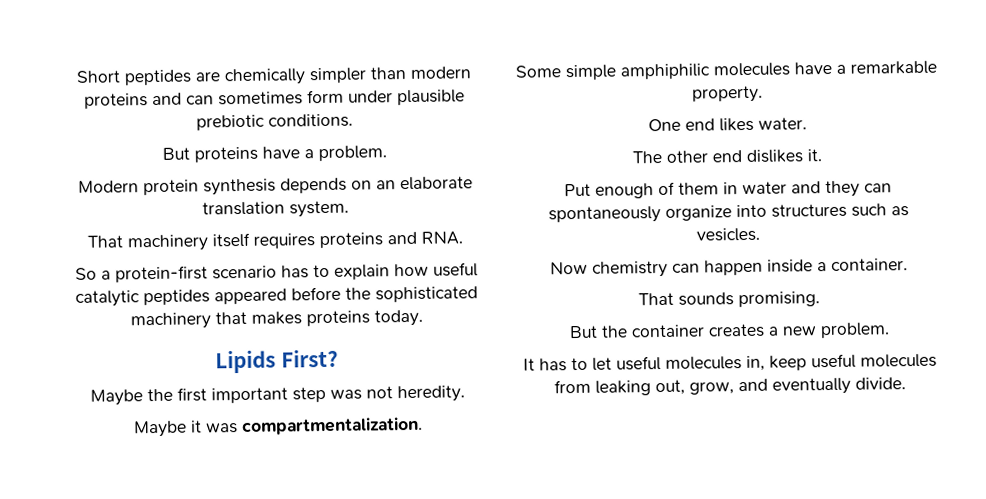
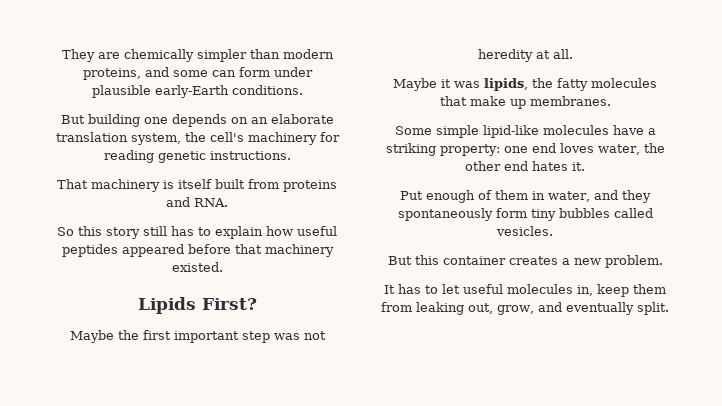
[75,69,192,86] Short peptides -> [61,49,95,62] They
[83,91,303,109] proteins and can sometimes -> [82,67,236,80] proteins, and some can
[195,114,265,131] prebiotic -> [154,85,229,98] early-Earth
[193,145,387,163] [77,178,276,196] proteins have a problem. // Modern protein synthesis -> [87,114,168,127] building one
[288,200,349,218] [87,232,315,252] system. // That machinery itself requires -> [130,132,340,145] [103,150,291,163] [57,179,279,192] system, the cell's machinery for reading genetic instructions. // That machinery is itself built from
[100,265,277,283] a protein-first scenario -> [78,226,167,239] this story still
[74,290,140,307] catalytic -> (337, 231) none
[344,286,478,303] [129,309,423,330] the sophisticated machinery that makes proteins today. -> [234,244,334,257] [171,262,223,272] that machinery existed.
[396,385,465,403] heredity. -> [477,49,573,62] heredity at all.
[240,416,423,436] compartmentalization. -> [484,78,657,91] [439,96,611,109] lipids, the fatty molecules that make up membranes.
[620,63,710,80] amphiphilic -> [482,125,539,138] lipid-like
[850,60,937,75] [691,85,763,103] [647,117,807,132] [632,150,662,164] remarkable property. // One end likes water. // The -> [385,143,665,156] striking property: one end loves water, the
[746,149,803,163] dislikes -> [532,161,568,171] hates
[742,181,787,195] water -> [548,191,591,202] water,
[864,183,892,193] [547,203,909,224] [696,227,760,242] [550,258,908,278] [638,291,820,308] [569,325,628,339] can spontaneously organize into structures such as vesicles. // Now chemistry can happen inside a container. // That sounds promising. // But the -> [397,208,653,221] [496,226,553,236] [387,255,439,265] spontaneously form tiny bubbles called vesicles. // But this
[811,353,937,369] useful molecules -> [633,284,666,294] them
[855,377,906,390] divide. -> [636,302,669,315] split.

